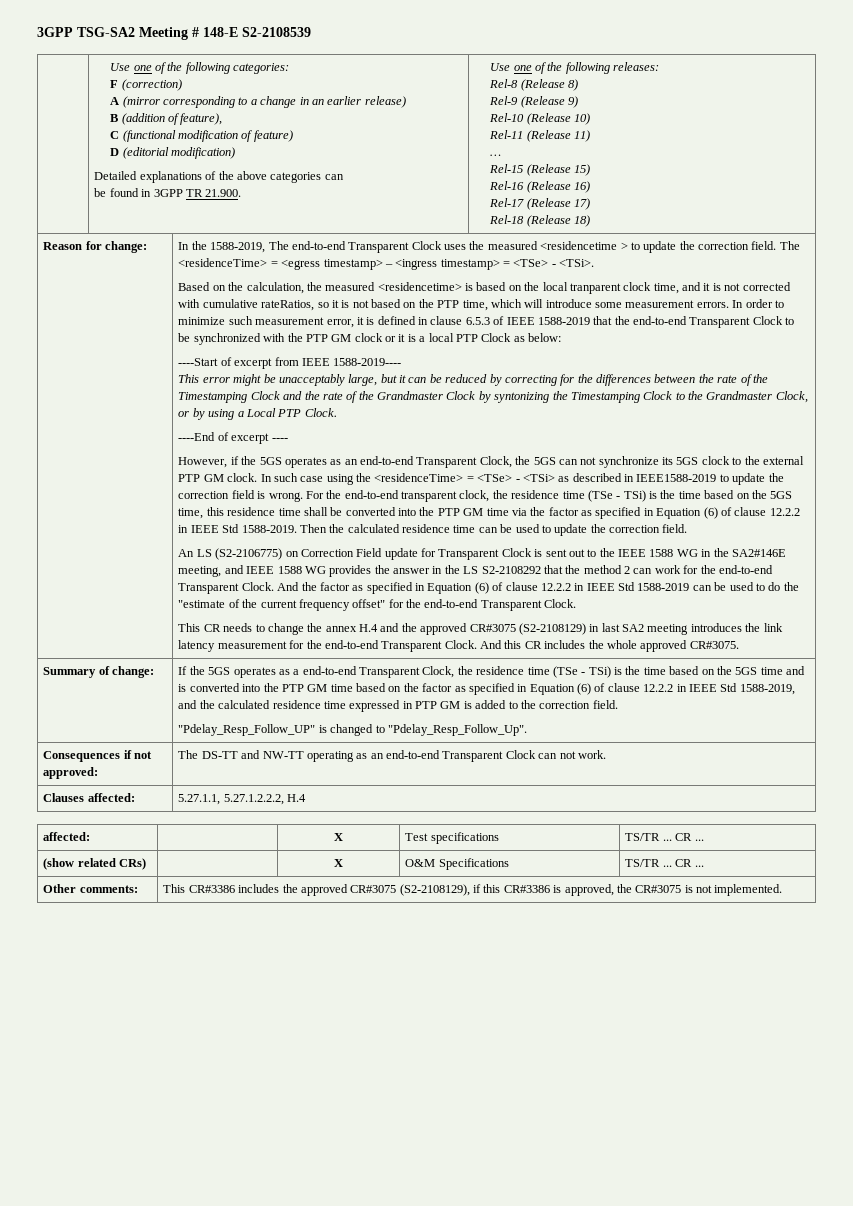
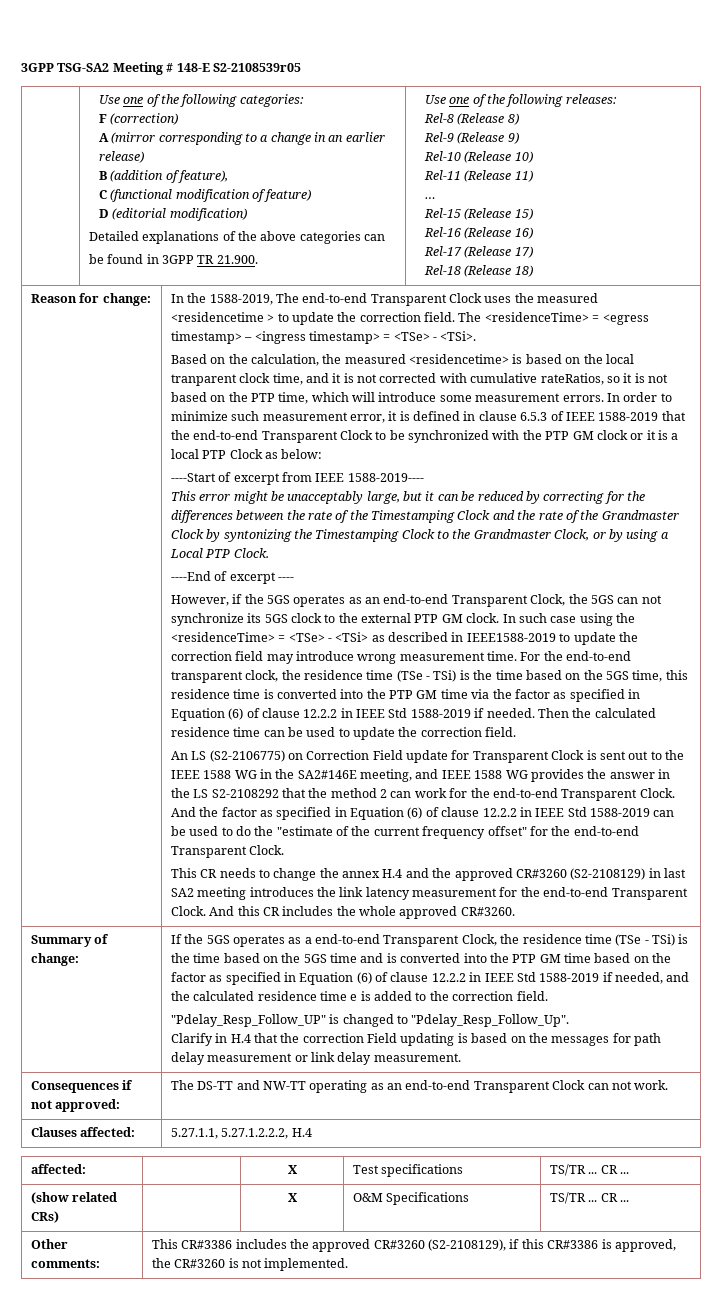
[242,27,311,37] S2-2108539 -> [212,63,301,72] S2-2108539r05
[257,491,303,502] is wrong. -> [266,651,518,664] may introduce wrong measurement time.
[303,507,343,516] shall be -> [263,689,274,699] is
[241,525,297,533] 1588-2019. -> [410,708,535,718] 1588-2019 if needed.
[469,624,516,632] CR#3075 -> [515,869,567,878] CR#3260
[689,641,739,649] CR#3075. -> [460,907,515,916] CR#3260.
[739,684,795,695] 1588-2019, -> [539,972,664,984] 1588-2019 if needed,
[349,700,461,712] expressed in PTP GM -> [350,994,358,1001] e
(527, 730) none -> [170,1033,662,1046] [170,1052,461,1065] // Clarify in H.4 that the correction Field updating is based on the messages for path delay measurement or link delay measurement.
[350,885,397,893] CR#3075 -> [373,1240,425,1249] CR#3260
[635,885,682,893] CR#3075 -> [174,1259,226,1268] CR#3260

